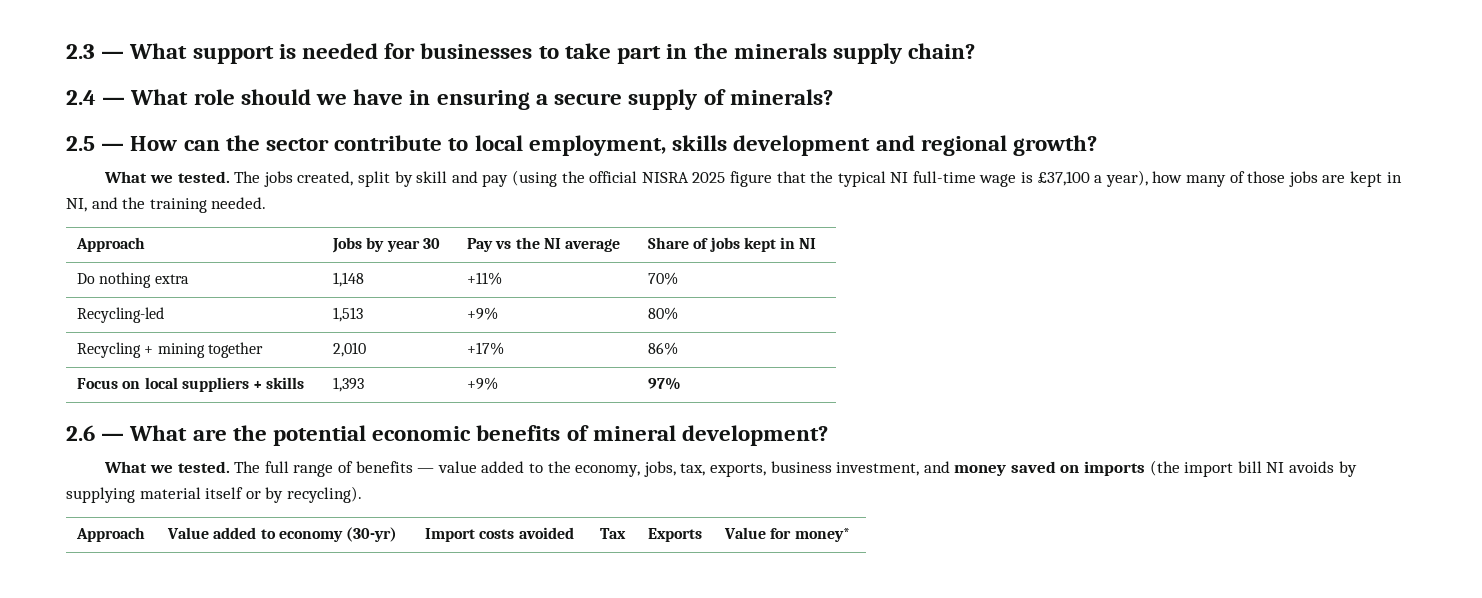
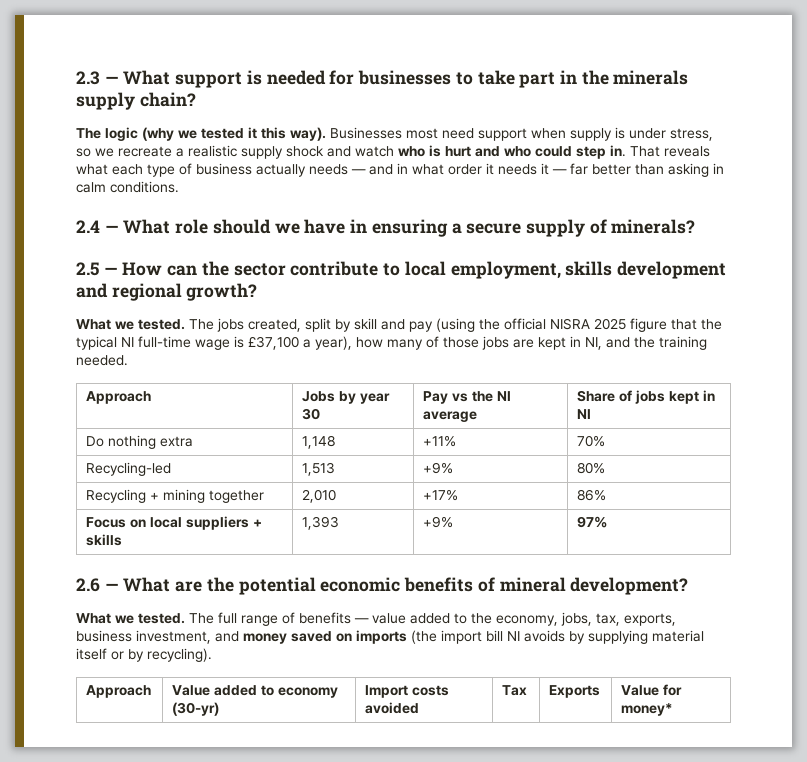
(976, 51) none -> [76,127,713,141] [76,145,710,159] [76,163,724,177] [76,181,179,193] // The logic (why we tested it this way). Businesses most need support when supply is under stress, so we recreate a realistic supply shock and watch who is hurt and who could step in. That reveals what each type of business actually needs — and in what order it needs it — far better than asking in calm conditions.

